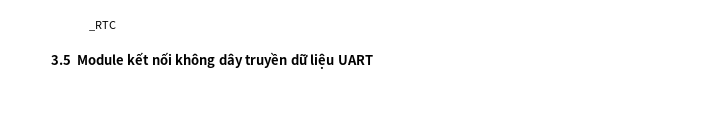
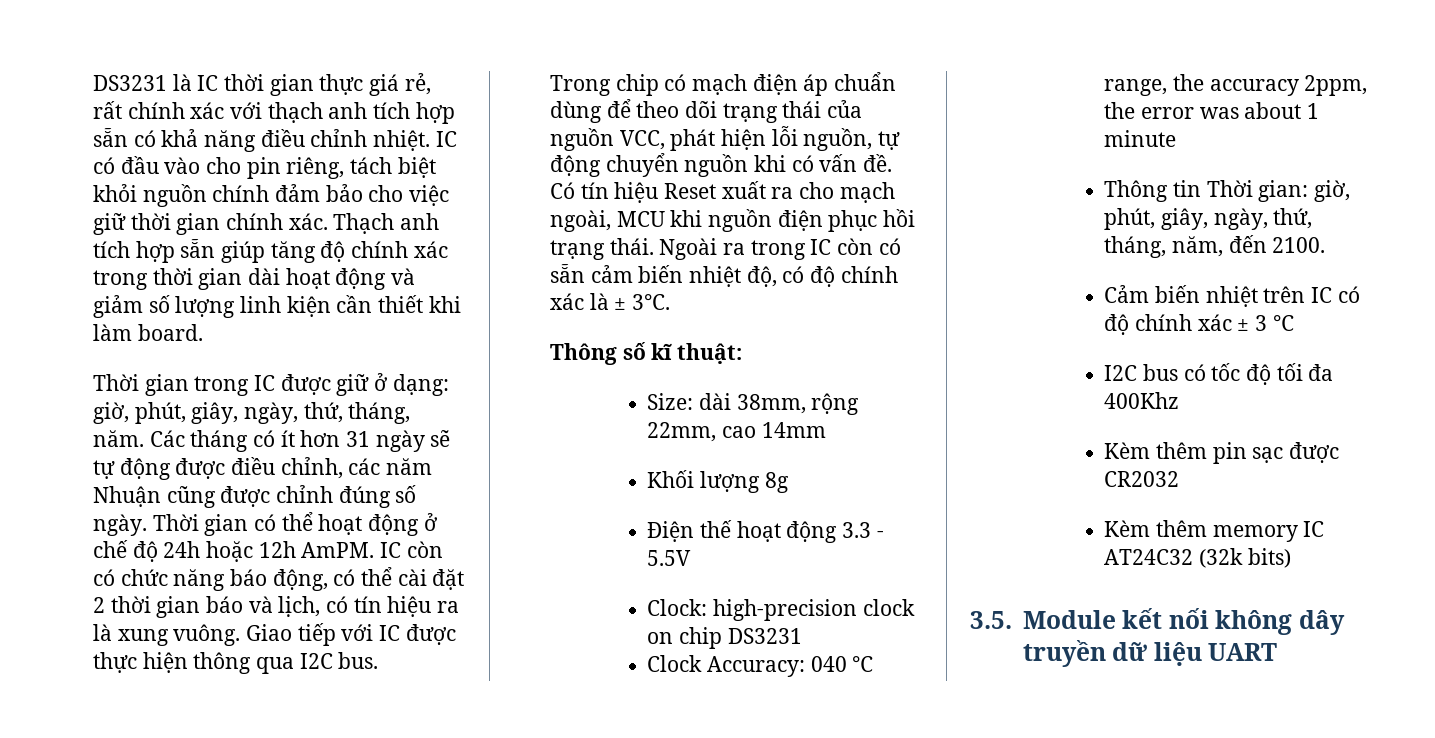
[89,21,117,31] [51,55,71,65] _RTC // 3.5 -> [93,73,431,96] [93,101,455,124] [93,128,457,152] [93,156,436,179] [93,184,450,207] [93,213,440,235] [93,239,448,263] [93,268,416,290] [93,295,461,318] [93,324,203,341] [93,373,449,396] [93,402,411,424] [93,430,451,452] [93,457,433,480] [93,485,417,508] [93,512,437,536] [93,540,443,562] [93,567,465,591] [93,596,460,618] [93,623,456,646] [93,652,379,674] [550,72,897,96] [550,99,863,123] [550,126,901,151] [550,153,893,177] [550,181,895,203] [550,209,916,232] [550,238,901,260] [550,264,898,287] [550,293,671,310] [550,342,743,365] [647,393,860,415] [647,422,826,442] [647,470,789,493] [647,520,884,543] [647,550,692,566] [647,599,915,621] [647,627,802,649] [647,655,874,677] [1104,74,1368,96] [1104,102,1320,119] [1104,130,1177,147] [1104,180,1351,202] [1104,208,1313,230] [1104,235,1326,258] [1104,285,1360,307] [1104,314,1294,335] [1104,363,1334,385] [1104,392,1180,409] [1104,442,1340,464] [1104,471,1180,487] [1104,520,1325,542] [1104,548,1291,568] [970,611,1012,629] DS3231 là IC thời gian thực giá rẻ, rất chính xác với thạch anh tích hợp sẵn có khả năng điều chỉnh nhiệt. IC có đầu vào cho pin riêng, tách biệt khỏi nguồn chính đảm bảo cho việc giữ thời gian chính xác. Thạch anh tích hợp sẵn giúp tăng độ chính xác trong thời gian dài hoạt động và giảm số lượng linh kiện cần thiết khi làm board. // Thời gian trong IC được giữ ở dạng: giờ, phút, giây, ngày, thứ, tháng, năm. Các tháng có ít hơn 31 ngày sẽ tự động được điều chỉnh, các năm Nhuận cũng được chỉnh đúng số ngày. Thời gian có thể hoạt động ở chế độ 24h hoặc 12h AmPM. IC còn có chức năng báo động, có thể cài đặt 2 thời gian báo và lịch, có tín hiệu ra là xung vuông. Giao tiếp với IC được thực hiện thông qua I2C bus. // Trong chip có mạch điện áp chuẩn dùng để theo dõi trạng thái của nguồn VCC, phát hiện lỗi nguồn, tự động chuyển nguồn khi có vấn đề. Có tín hiệu Reset xuất ra cho mạch ngoài, MCU khi nguồn điện phục hồi trạng thái. Ngoài ra trong IC còn có sẵn cảm biến nhiệt độ, có độ chính xác là ± 3°C. // Thông số kĩ thuật: // Size: dài 38mm, rộng 22mm, cao 14mm // Khối lượng 8g // Điện thế hoạt động 3.3 - 5.5V // Clock: high-precision clock on chip DS3231 // Clock Accuracy: 040 ℃ range, the accuracy 2ppm, the error was about 1 minute // Thông tin Thời gian: giờ, phút, giây, ngày, thứ, tháng, năm, đến 2100. // Cảm biến nhiệt trên IC có độ chính xác ± 3 ℃ // I2C bus có tốc độ tối đa 400Khz // Kèm thêm pin sạc được CR2032 // Kèm thêm memory IC AT24C32 (32k bits) // 3.5.

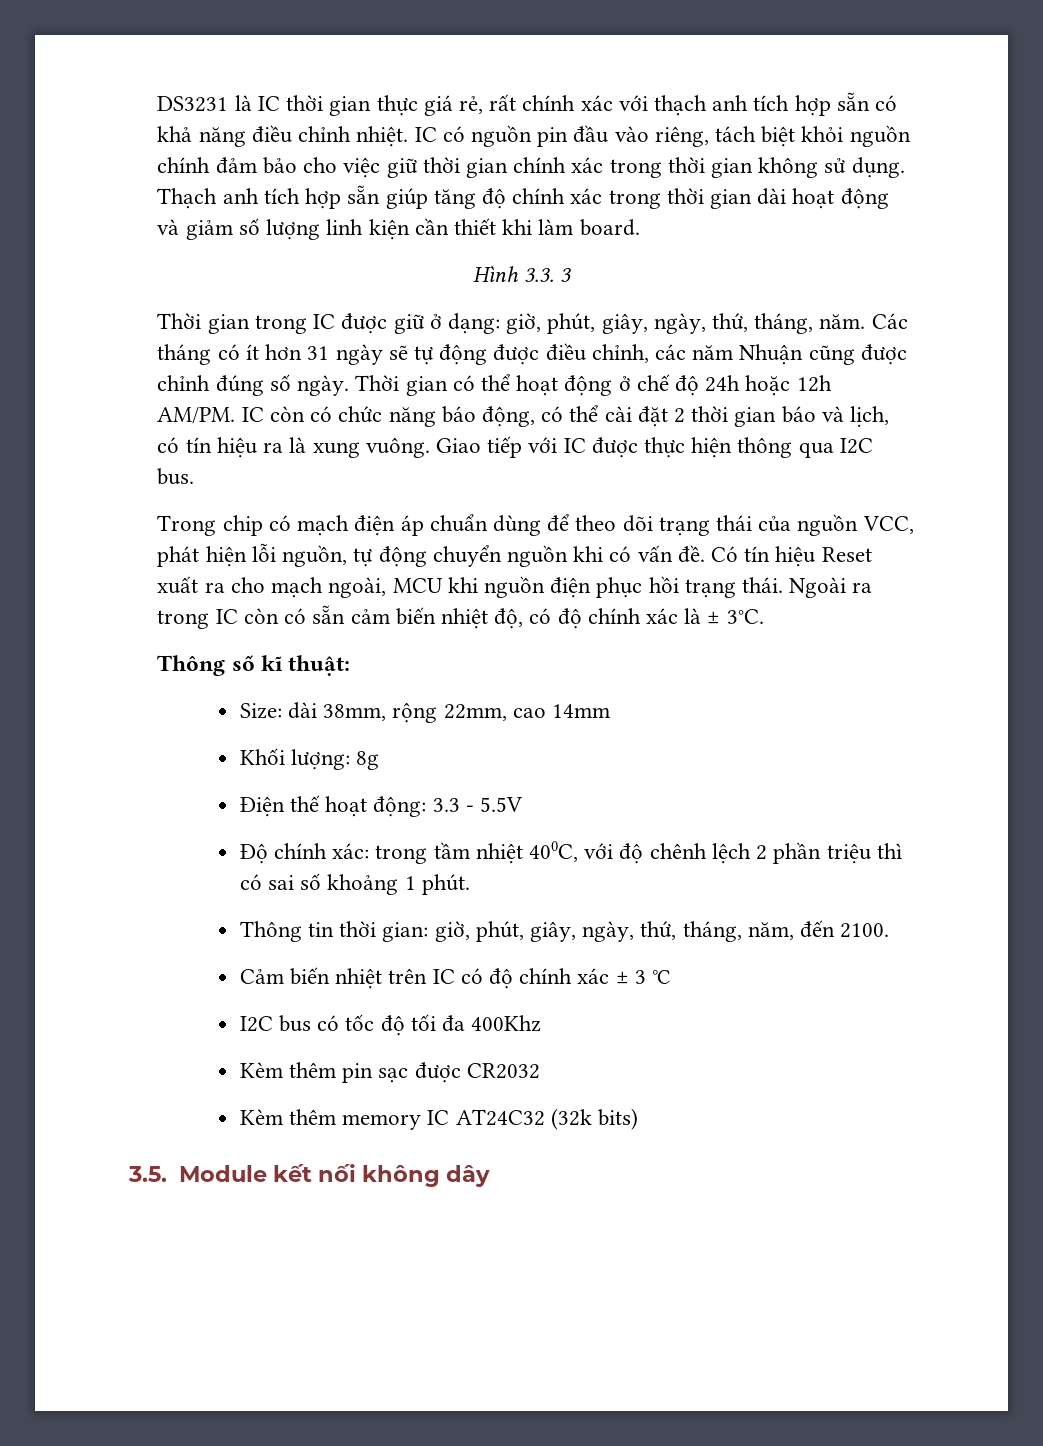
[120,156,281,179] đầu vào cho pin -> [470,125,649,147] nguồn pin đầu vào
[288,213,328,230] xác. -> [571,157,905,178] xác trong thời gian không sử dụng.
(203, 332) none -> [472,266,572,282] // Hình 3.3. 3
[301,542,375,558] AmPM. -> [157,407,236,424] AM/PM.
[700,471,761,493] lượng -> [290,749,350,770] lượng:
[786,521,838,543] động -> [373,796,427,817] động:
[647,599,915,621] [647,627,802,649] [647,655,874,677] [1104,74,1368,96] [1104,102,1320,119] [1104,130,1177,147] Clock: high-precision clock on chip DS3231 // Clock Accuracy: 040 ℃ range, the accuracy 2ppm, the error was about 1 minute -> [239,841,902,864] [239,873,470,895] Độ chính xác: trong tầm nhiệt 400C, với độ chênh lệch 2 phần triệu thì có sai số khoảng 1 phút.
[1206,180,1253,197] Thời -> [339,921,377,937] thời
[1022,640,1278,667] truyền dữ liệu UART -> (490, 1176) none

